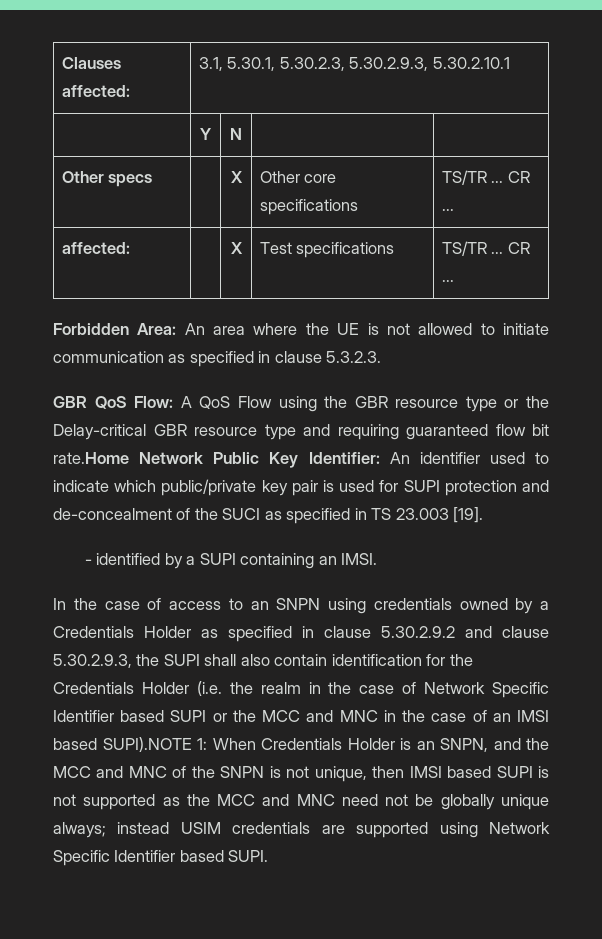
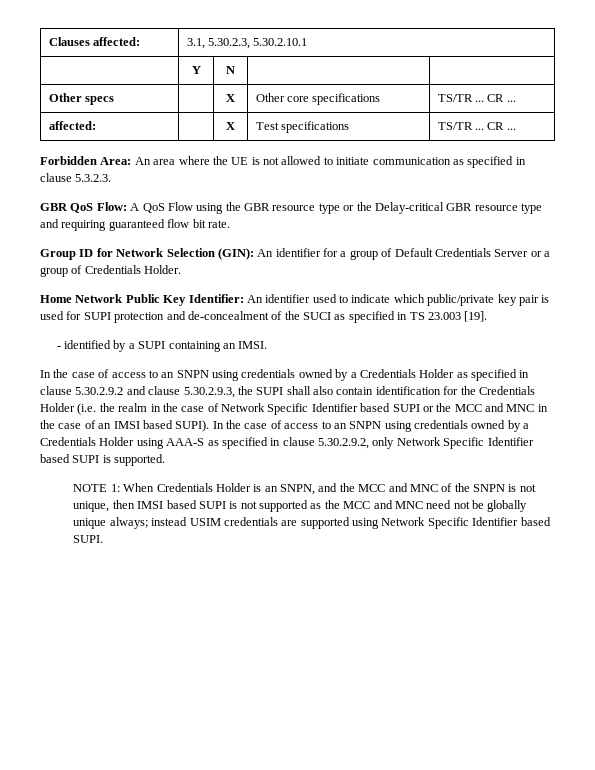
[227,57,429,71] 5.30.1, 5.30.2.3, 5.30.2.9.3, -> [207,38,250,49] 5.30.2.3,
[53,452,129,464] rate.Home -> [207,220,230,228] [40,248,550,260] [40,265,182,277] [40,295,72,303] rate. // Group ID for Network Selection (GIN): An identifier for a group of Default Credentials Server or a group of Credentials Holder. // Home
[102,737,192,752] SUPI).NOTE -> [175,420,530,432] [40,437,534,449] [40,454,166,466] [73,484,108,492] SUPI). In the case of access to an SNPN using credentials owned by a Credentials Holder using AAA-S as specified in clause 5.30.2.9.2, only Network Specific Identifier based SUPI is supported. // NOTE

